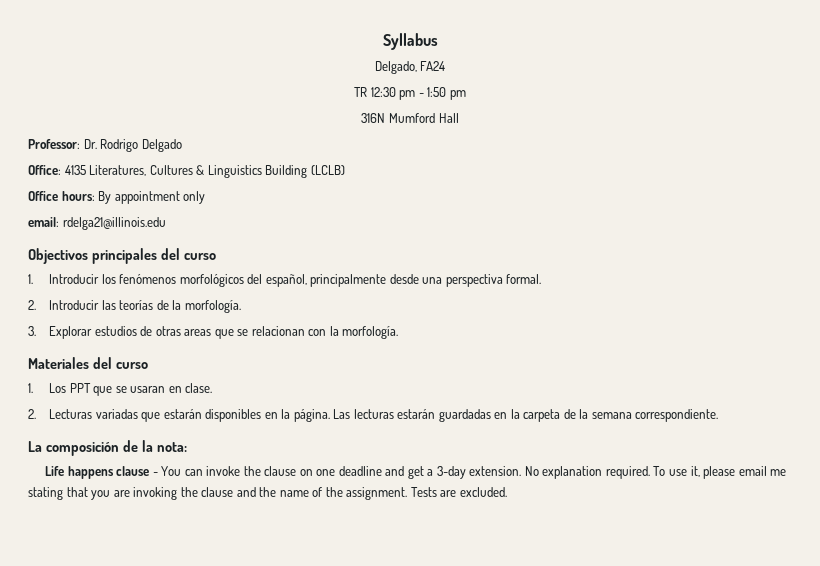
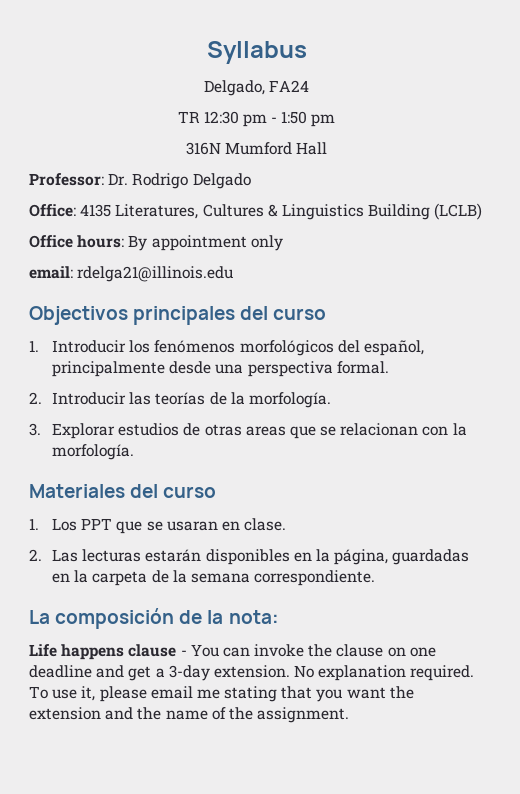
[48,409,161,422] Lecturas variadas que -> [51,549,142,562] Las lecturas
[293,409,436,422] página. Las lecturas estarán -> [334,549,389,565] página,
[113,487,234,500] are invoking the clause -> [346,686,414,699] [29,707,101,720] want the extension
[410,487,507,497] Tests are excluded. -> (350, 715) none

